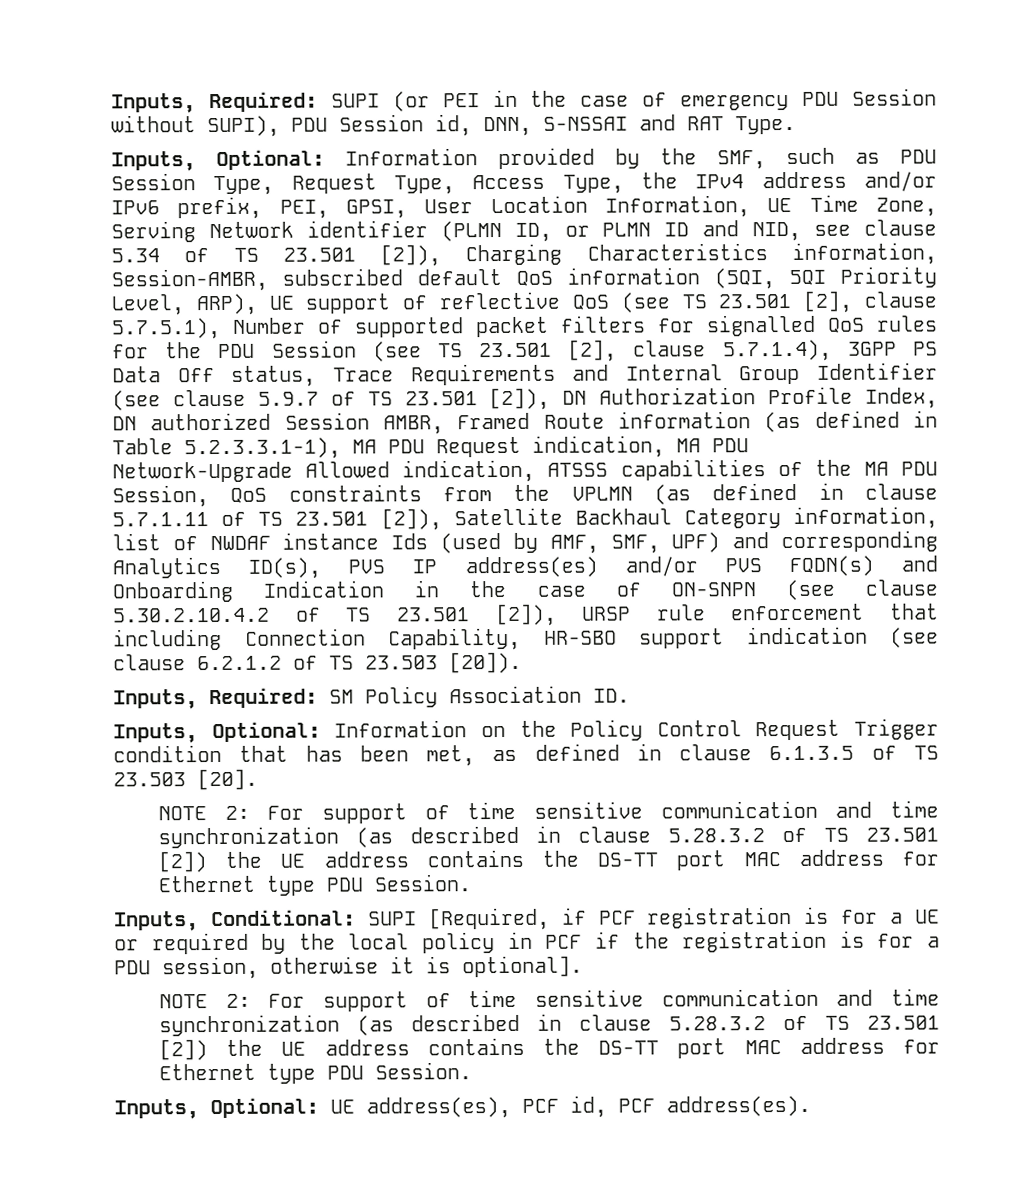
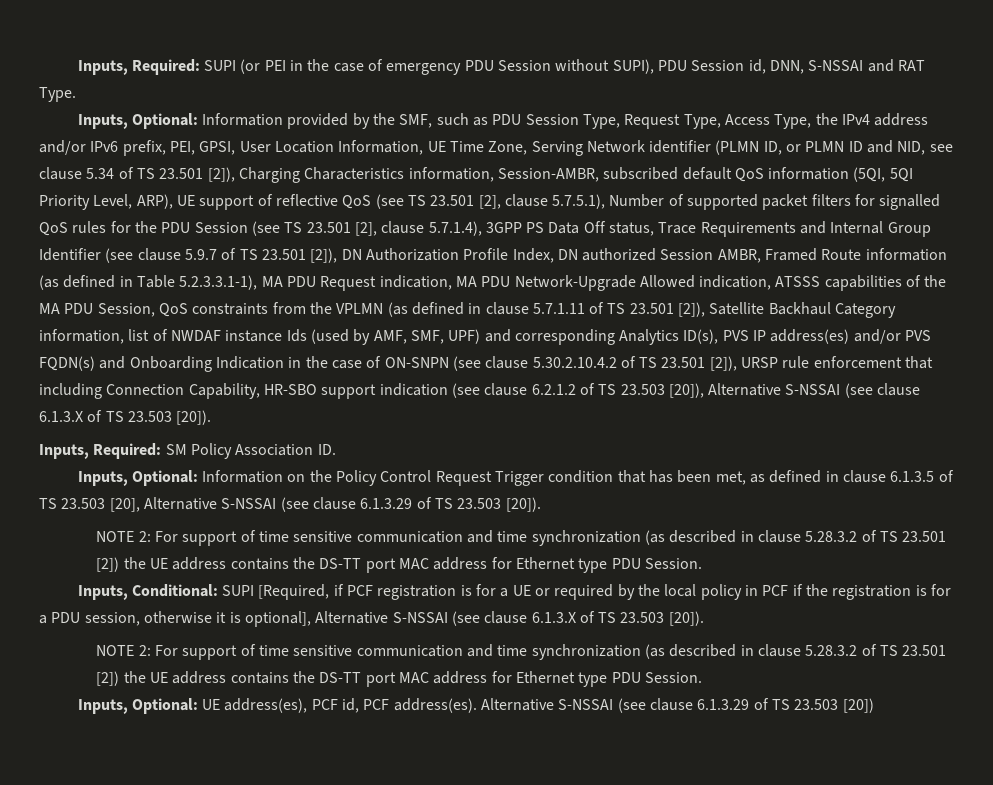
(438, 662) none -> [668,383,921,398] [39,410,172,422] [20]), Alternative S-NSSAI (see clause 6.1.3.X of TS 23.503
[197,768,258,791] [20]. -> [109,497,541,512] [20], Alternative S-NSSAI (see clause 6.1.3.29 of TS 23.503 [20]).
[462,955,583,978] optional]. -> [244,611,704,627] optional], Alternative S-NSSAI (see clause 6.1.3.X of TS 23.503 [20]).
(811, 1106) none -> [481,698,874,713] Alternative S-NSSAI (see clause 6.1.3.29 of TS 23.503 [20])

